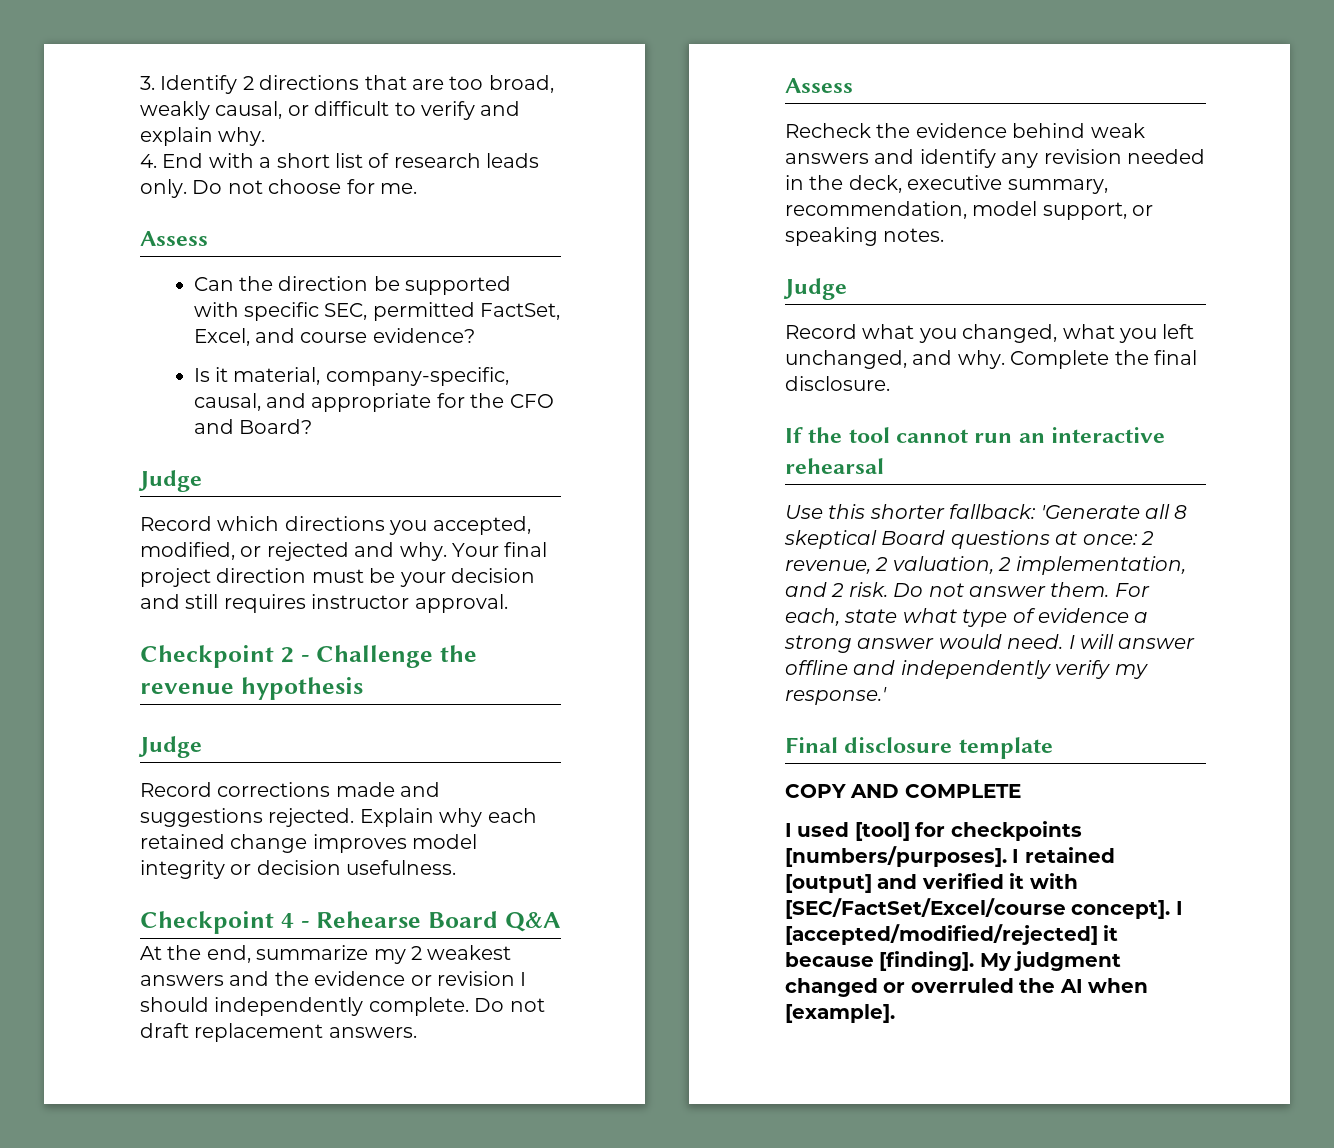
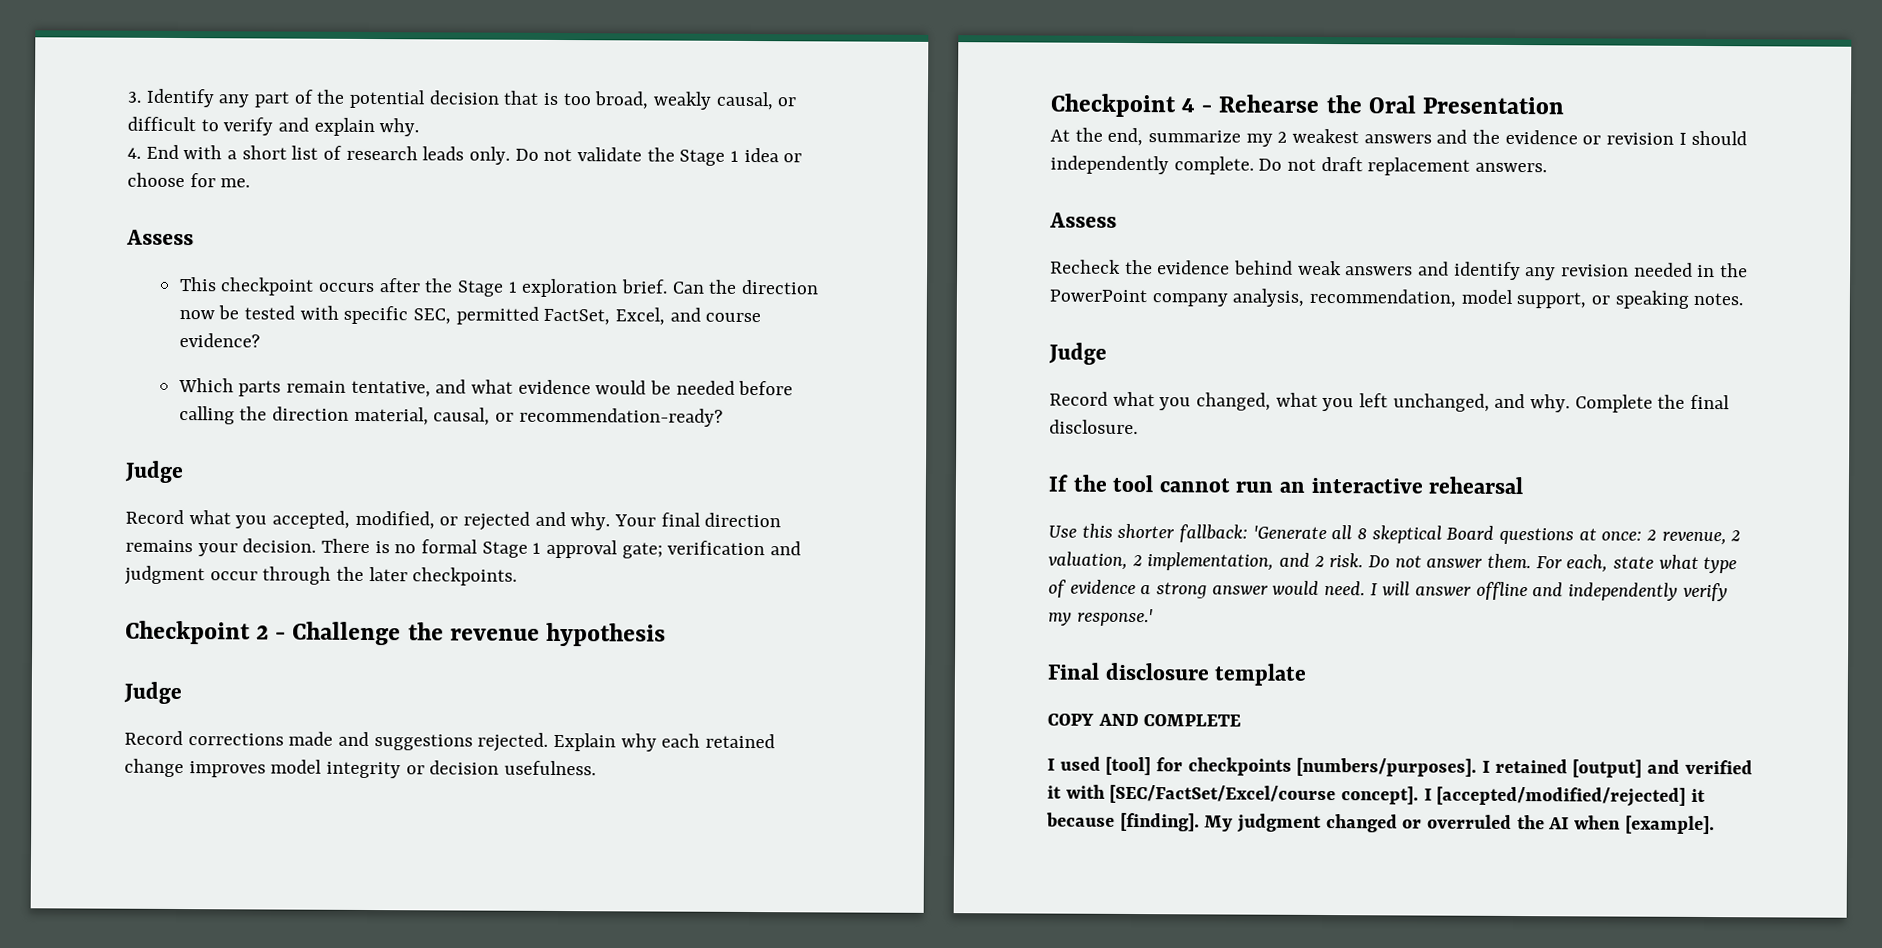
[242,75,444,90] 2 directions that are -> [218,89,559,109] any part of the potential decision that is
[268,179,417,194] [140,231,208,246] [193,276,512,295] choose for me. // Assess // Can the direction be supported -> [577,147,803,166] [127,172,251,188] [126,229,194,246] [178,277,820,298] [178,305,296,320] validate the Stage 1 idea or choose for me. // Assess // This checkpoint occurs after the Stage 1 exploration brief. Can the direction now be tested
[193,367,509,386] [193,393,554,412] [193,419,312,434] [138,470,202,492] [140,516,385,531] Is it material, company-specific, causal, and appropriate for the CFO and Board? // Judge // Record which directions -> [177,378,794,398] [178,406,723,427] [124,460,184,484] [125,509,231,525] Which parts remain tentative, and what evidence would be needed before calling the direction material, causal, or recommendation-ready? // Judge // Record what
[140,568,535,587] [140,594,508,613] project direction must be your decision and still requires instructor approval. -> [704,512,782,528] [125,538,802,559] [124,565,518,586] direction remains your decision. There is no formal Stage 1 approval gate; verification and judgment occur through the later checkpoints.
[428,911,561,932] Board Q&A -> [1325,95,1564,115] the Oral Presentation
[848,175,1108,194] deck, executive summary, -> [1049,288,1305,307] PowerPoint company analysis,

